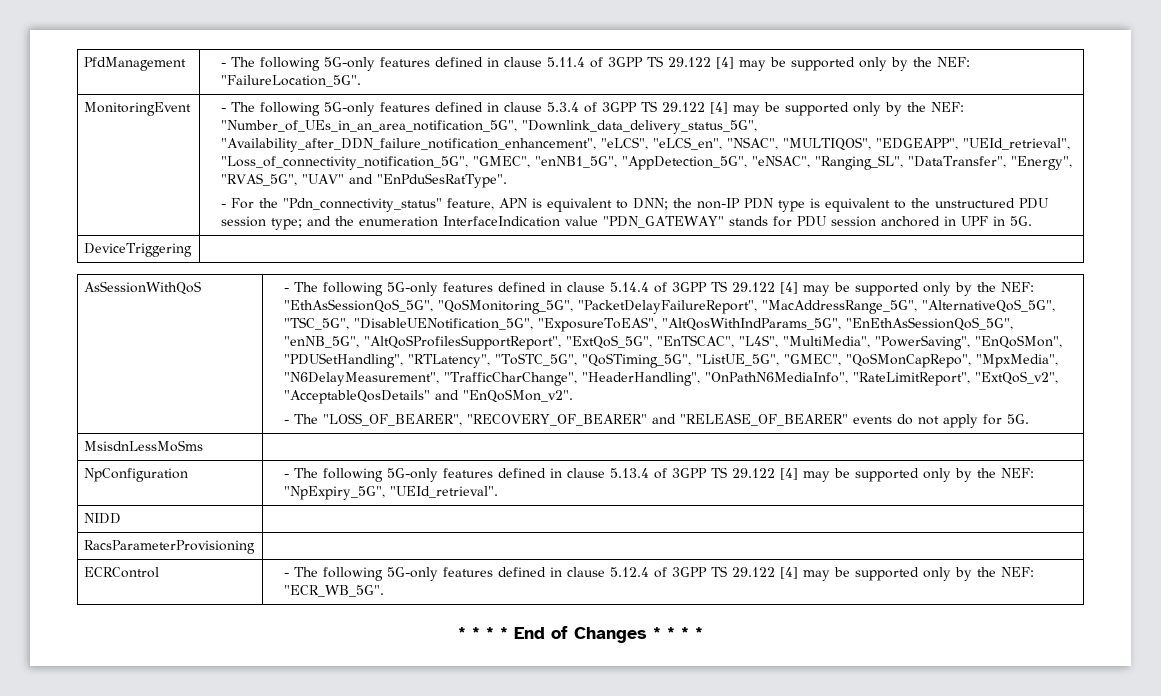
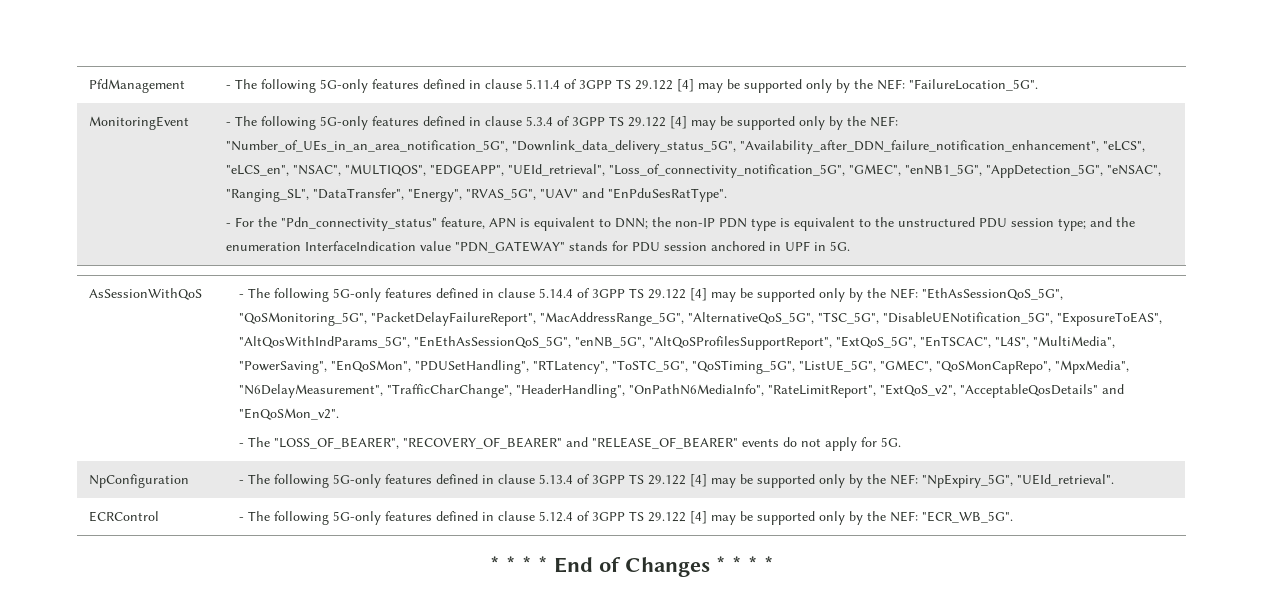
[84,243,193,257] // DeviceTriggering | -> (850, 246) none
[84,440,204,452] // MsisdnLessMoSms | -> (901, 442) none
[84,513,122,524] [84,540,256,554] // NIDD | // RacsParameterProvisioning | -> (1114, 480) none

